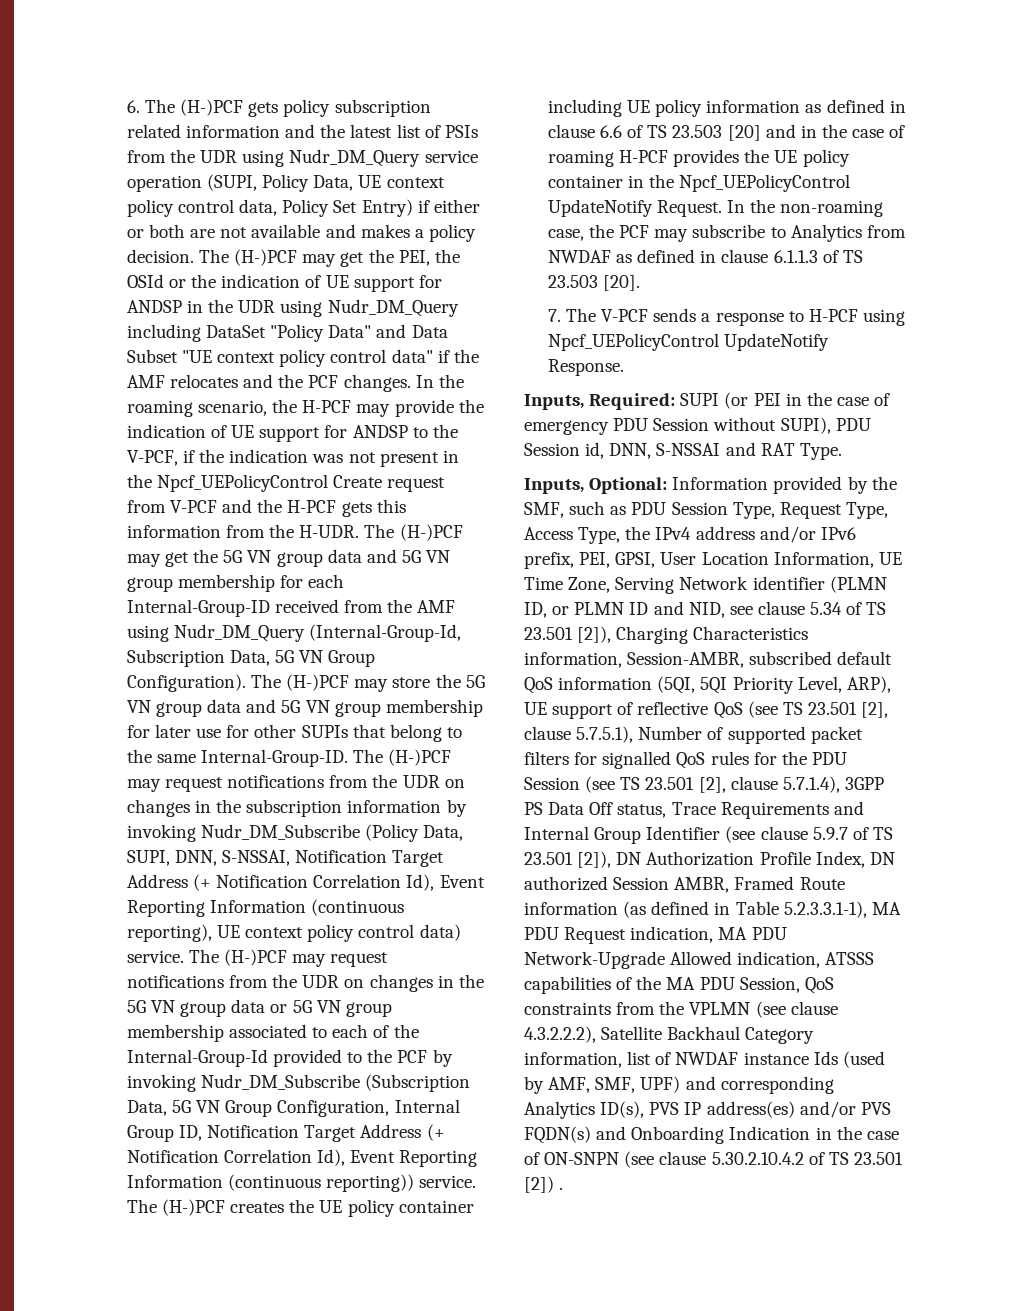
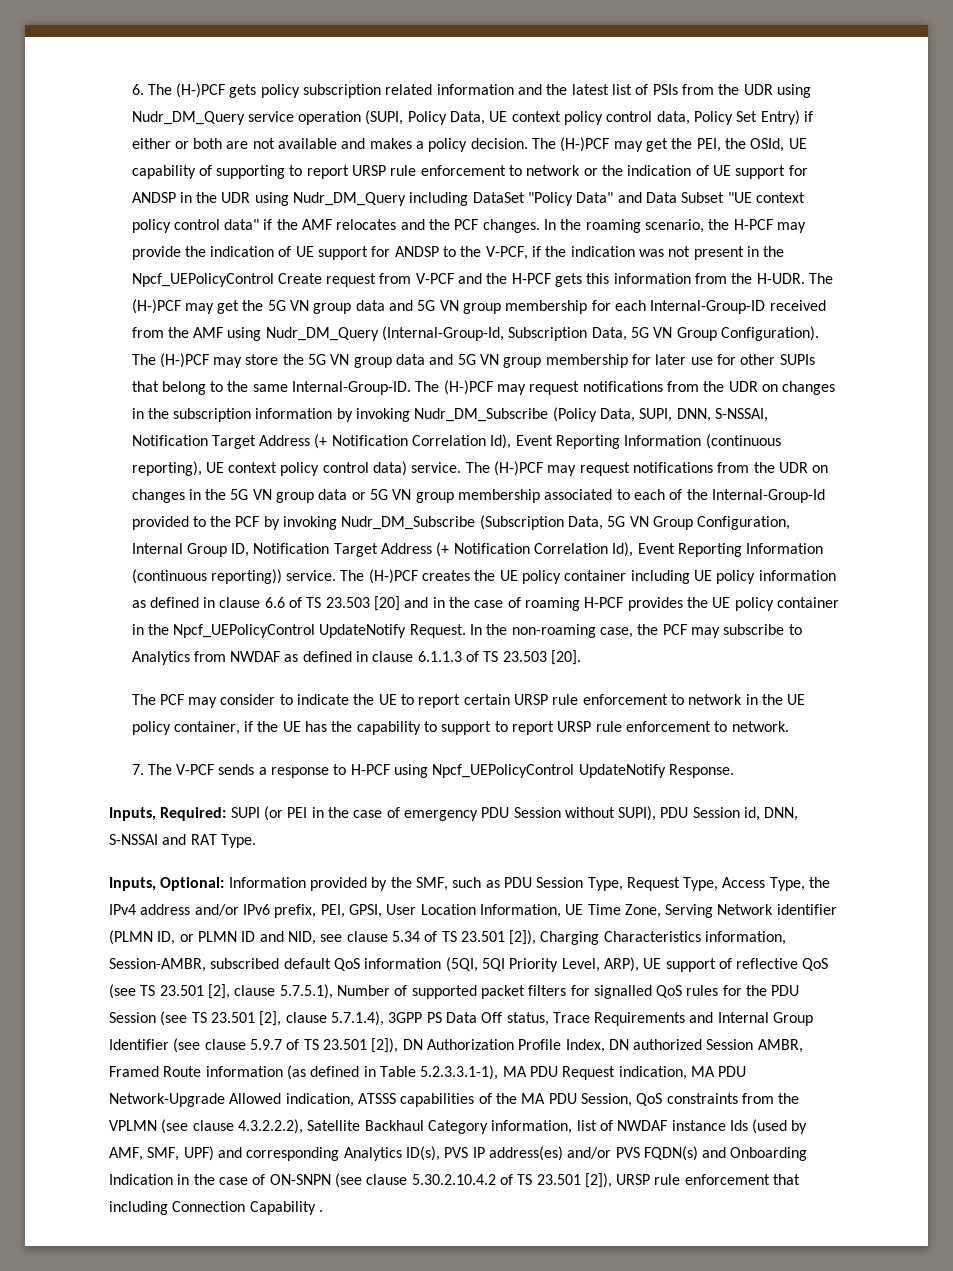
[126,274,164,288] OSId -> [750,138,807,152] [131,165,581,179] OSId, UE capability of supporting to report URSP rule enforcement to network
(641, 283) none -> [131,694,806,708] [131,721,789,735] // The PCF may consider to indicate the UE to report certain URSP rule enforcement to network in the UE policy container, if the UE has the capability to support to report URSP rule enforcement to network.
[524,1176,554,1193] [2]) -> [584,1173,801,1188] [109,1201,316,1215] [2]), URSP rule enforcement that including Connection Capability

